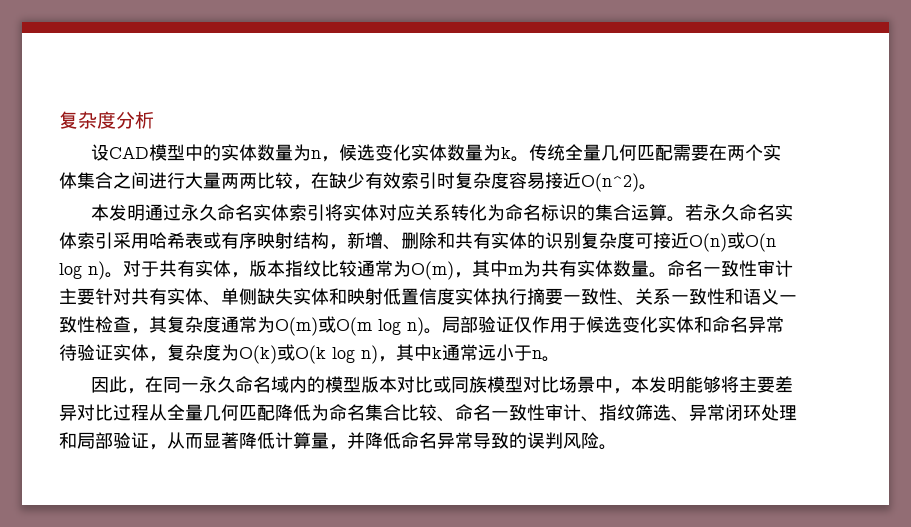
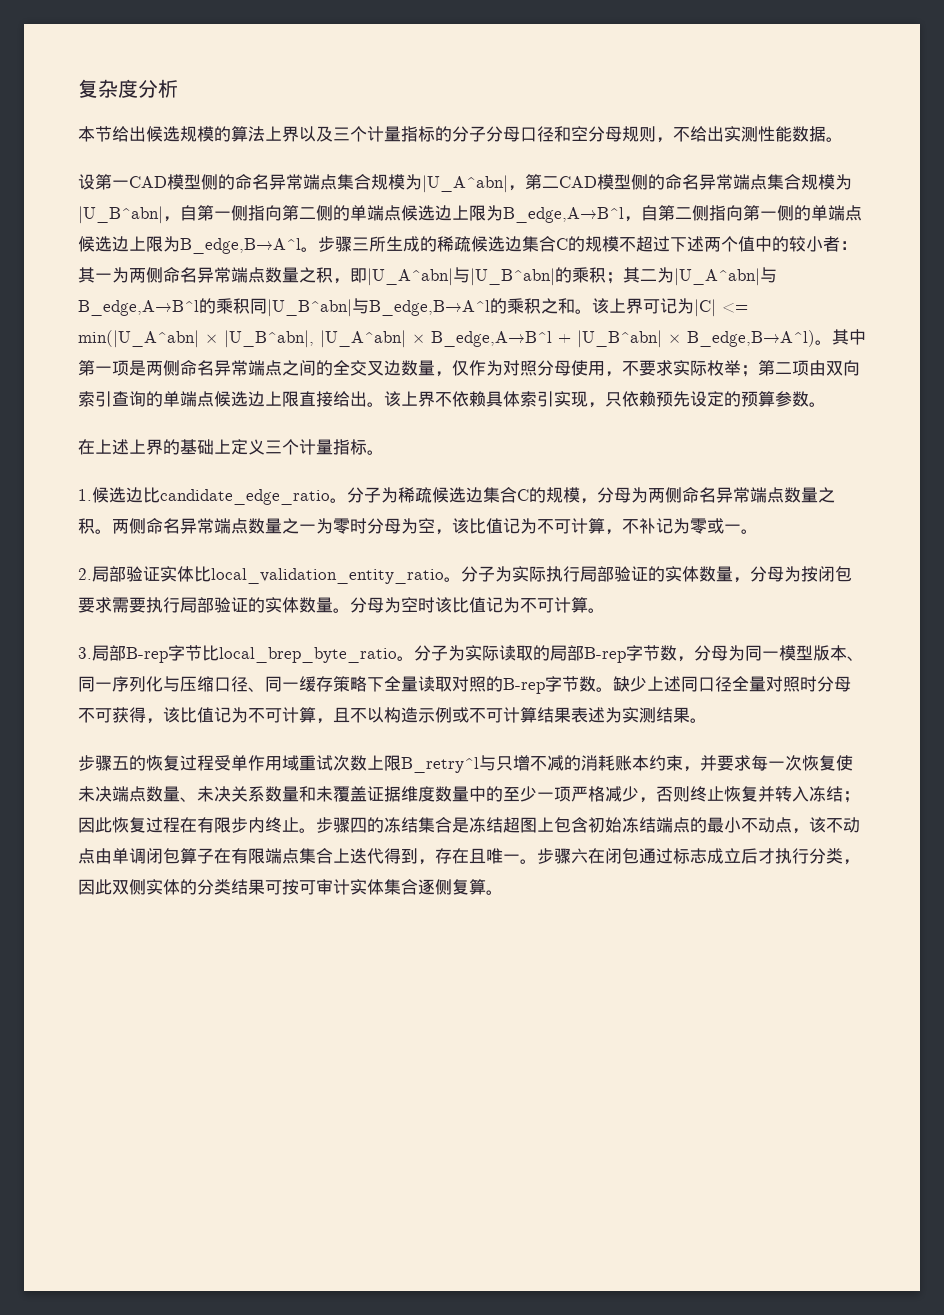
[90,144,781,162] [59,172,657,192] [90,204,793,222] [59,232,776,252] [59,260,793,280] [59,288,797,306] [59,316,784,336] [59,344,560,364] [90,376,793,394] [59,404,797,422] [59,432,599,450] // 设CAD模型中的实体数量为n，候选变化实体数量为k。传统全量几何匹配需要在两个实体集合之间进行大量两两比较，在缺少有效索引时复杂度容易接近O(n^2)。 // 本发明通过永久命名实体索引将实体对应关系转化为命名标识的集合运算。若永久命名实体索引采用哈希表或有序映射结构，新增、删除和共有实体的识别复杂度可接近O(n)或O(n log n)。对于共有实体，版本指纹比较通常为O(m)，其中m为共有实体数量。命名一致性审计主要针对共有实体、单侧缺失实体和映射低置信度实体执行摘要一致性、关系一致性和语义一致性检查，其复杂度通常为O(m)或O(m log n)。局部验证仅作用于候选变化实体和命名异常待验证实体，复杂度为O(k)或O(k log n)，其中k通常远小于n。 // 因此，在同一永久命名域内的模型版本对比或同族模型对比场景中，本发明能够将主要差异对比过程从全量几何匹配降低为命名集合比较、命名一致性审计、指纹筛选、异常闭环处理和局部验证，从而显著降低计算量，并降低命名异常导致的误判风险 -> [78,126,843,143] [78,174,852,193] [78,205,862,224] [78,236,857,254] [78,267,777,286] [78,298,748,317] [78,329,866,348] [78,360,860,377] [78,391,826,408] [78,439,384,455] [78,487,835,505] [78,518,758,535] [78,566,852,584] [78,597,605,613] [78,645,864,663] [78,676,851,694] [78,707,707,724] [78,755,853,773] [78,786,860,803] [78,817,860,834] [78,848,860,865] [78,879,486,895] // 本节给出候选规模的算法上界以及三个计量指标的分子分母口径和空分母规则，不给出实测性能数据。 // 设第一CAD模型侧的命名异常端点集合规模为|U_A^abn|，第二CAD模型侧的命名异常端点集合规模为|U_B^abn|，自第一侧指向第二侧的单端点候选边上限为B_edge,A→B^l，自第二侧指向第一侧的单端点候选边上限为B_edge,B→A^l。步骤三所生成的稀疏候选边集合C的规模不超过下述两个值中的较小者：其一为两侧命名异常端点数量之积，即|U_A^abn|与|U_B^abn|的乘积；其二为|U_A^abn|与B_edge,A→B^l的乘积同|U_B^abn|与B_edge,B→A^l的乘积之和。该上界可记为|C| <= min(|U_A^abn| × |U_B^abn|, |U_A^abn| × B_edge,A→B^l + |U_B^abn| × B_edge,B→A^l)。其中第一项是两侧命名异常端点之间的全交叉边数量，仅作为对照分母使用，不要求实际枚举；第二项由双向索引查询的单端点候选边上限直接给出。该上界不依赖具体索引实现，只依赖预先设定的预算参数。 // 在上述上界的基础上定义三个计量指标。 // 1.候选边比candidate_edge_ratio。分子为稀疏候选边集合C的规模，分母为两侧命名异常端点数量之积。两侧命名异常端点数量之一为零时分母为空，该比值记为不可计算，不补记为零或一。 // 2.局部验证实体比local_validation_entity_ratio。分子为实际执行局部验证的实体数量，分母为按闭包要求需要执行局部验证的实体数量。分母为空时该比值记为不可计算。 // 3.局部B-rep字节比local_brep_byte_ratio。分子为实际读取的局部B-rep字节数，分母为同一模型版本、同一序列化与压缩口径、同一缓存策略下全量读取对照的B-rep字节数。缺少上述同口径全量对照时分母不可获得，该比值记为不可计算，且不以构造示例或不可计算结果表述为实测结果。 // 步骤五的恢复过程受单作用域重试次数上限B_retry^l与只增不减的消耗账本约束，并要求每一次恢复使未决端点数量、未决关系数量和未覆盖证据维度数量中的至少一项严格减少，否则终止恢复并转入冻结；因此恢复过程在有限步内终止。步骤四的冻结集合是冻结超图上包含初始冻结端点的最小不动点，该不动点由单调闭包算子在有限端点集合上迭代得到，存在且唯一。步骤六在闭包通过标志成立后才执行分类，因此双侧实体的分类结果可按可审计实体集合逐侧复算

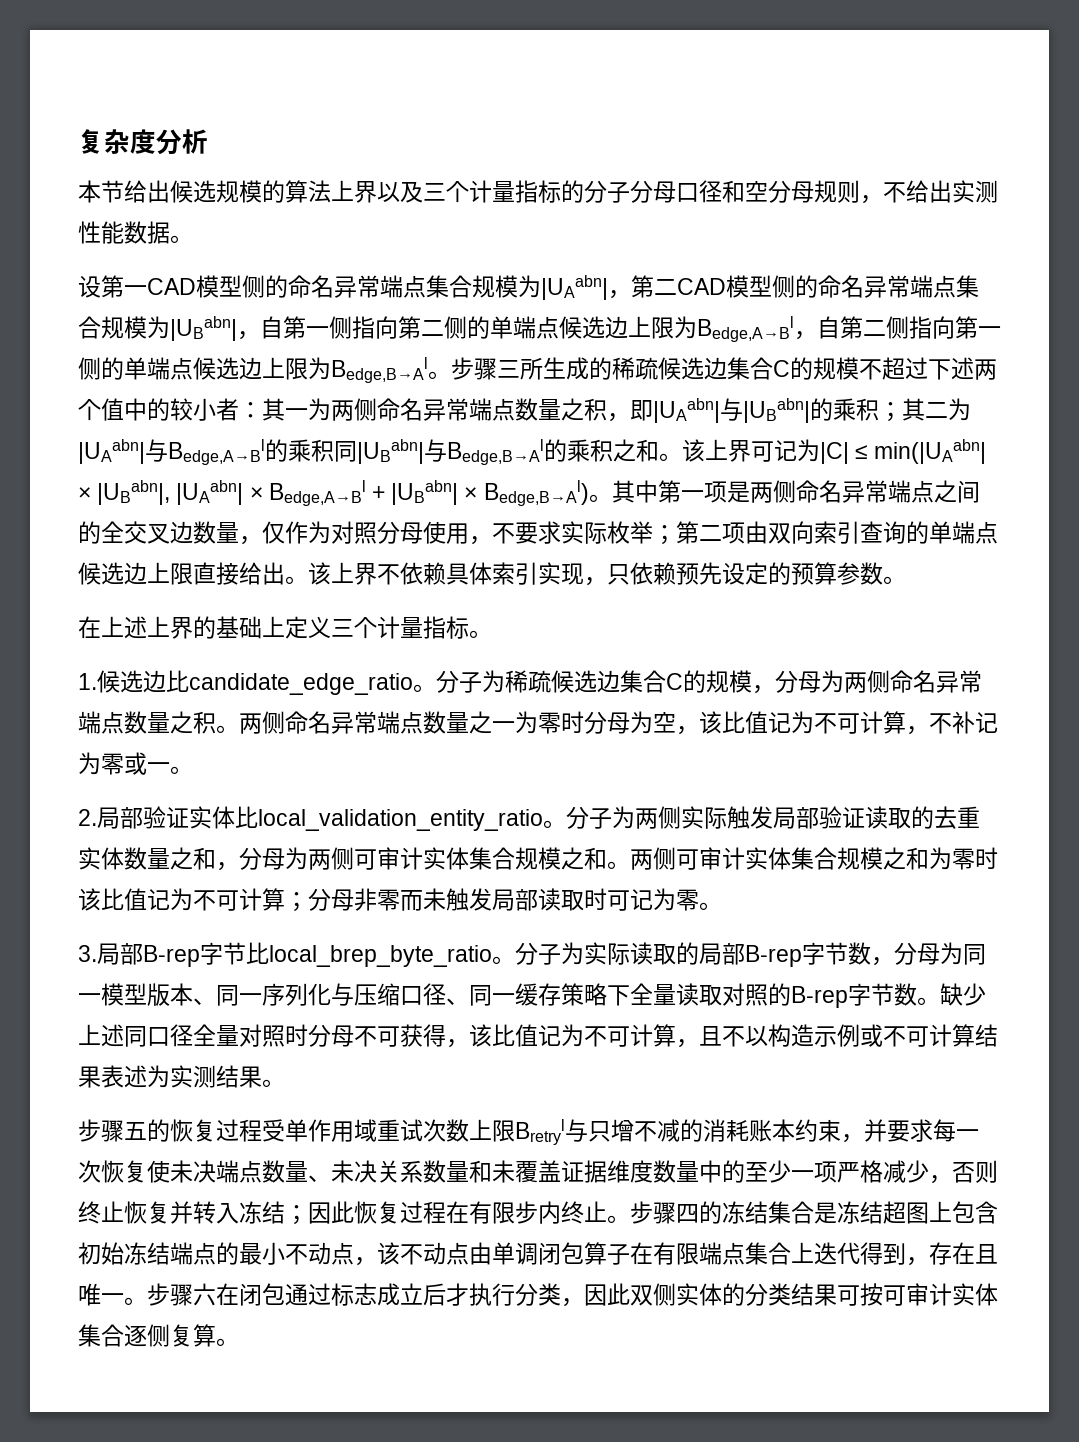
[422,175,508,193] |U_A^abn| -> [541,275,608,300] |UAabn|
[78,206,163,224] |U_B^abn| -> [170,316,237,341] |UBabn|
[503,207,624,223] B_edge,A→B^l -> [697,316,794,342] Bedge,A→Bl
[180,238,301,254] B_edge,B→A^l -> [331,357,428,383] Bedge,B→Al
[367,267,555,286] |U_A^abn|与|U_B^abn| -> [653,398,810,423] |UAabn|与|UBabn|
[674,267,777,286] [78,298,490,317] |U_A^abn|与B_edge,A→B^l的乘积同|U_B^abn|与B_edge,B→A^l -> [78,439,544,465] |UAabn|与Bedge,A→Bl的乘积同|UBabn|与Bedge,B→Al
[722,303,748,313] [78,330,815,348] <= min(|U_A^abn| × |U_B^abn|, |U_A^abn| × B_edge,A→B^l + |U_B^abn| × B_edge,B→A^l) -> [855,439,987,464] [78,480,589,506] ≤ min(|UAabn| × |UBabn|, |UAabn| × Bedge,A→Bl + |UBabn| × Bedge,B→Al)
[512,566,852,583] [78,597,418,613] 实际执行局部验证的实体数量，分母为按闭包要求需要执行局部验证的实体数量。分母为空 -> [635,806,980,829] [78,847,975,871] 两侧实际触发局部验证读取的去重实体数量之和，分母为两侧可审计实体集合规模之和。两侧可审计实体集合规模之和为零
(588, 605) none -> [285,888,699,912] ；分母非零而未触发局部读取时可记为零
[401,757,479,773] B_retry^l -> [515,1119,565,1145] Bretryl

